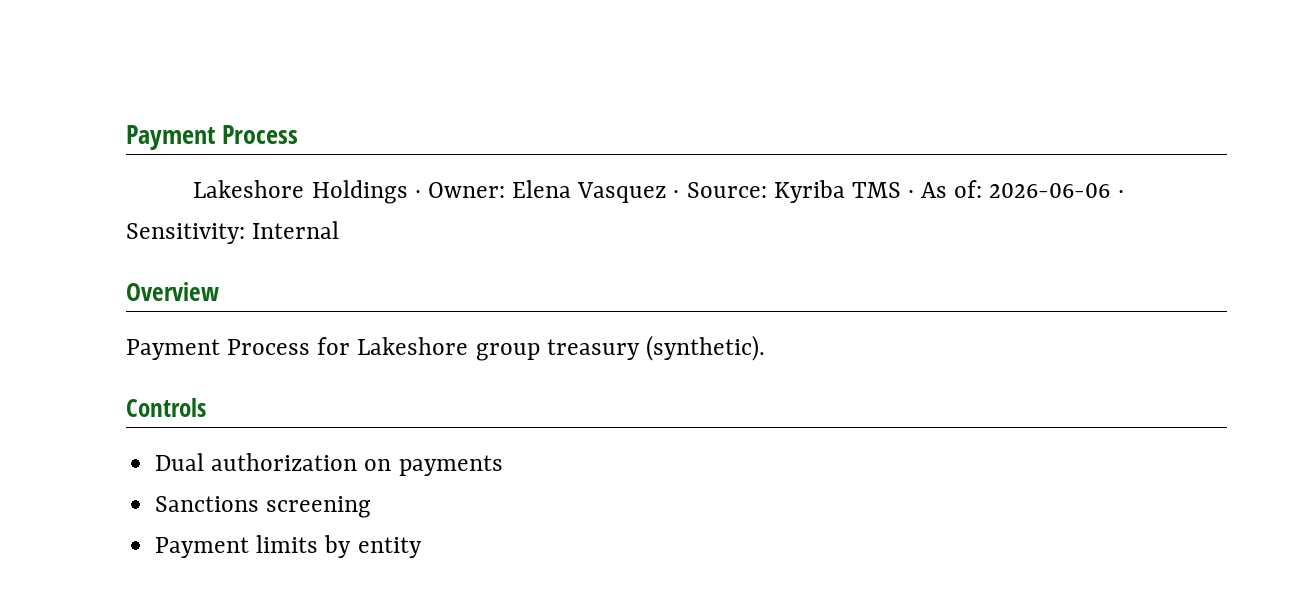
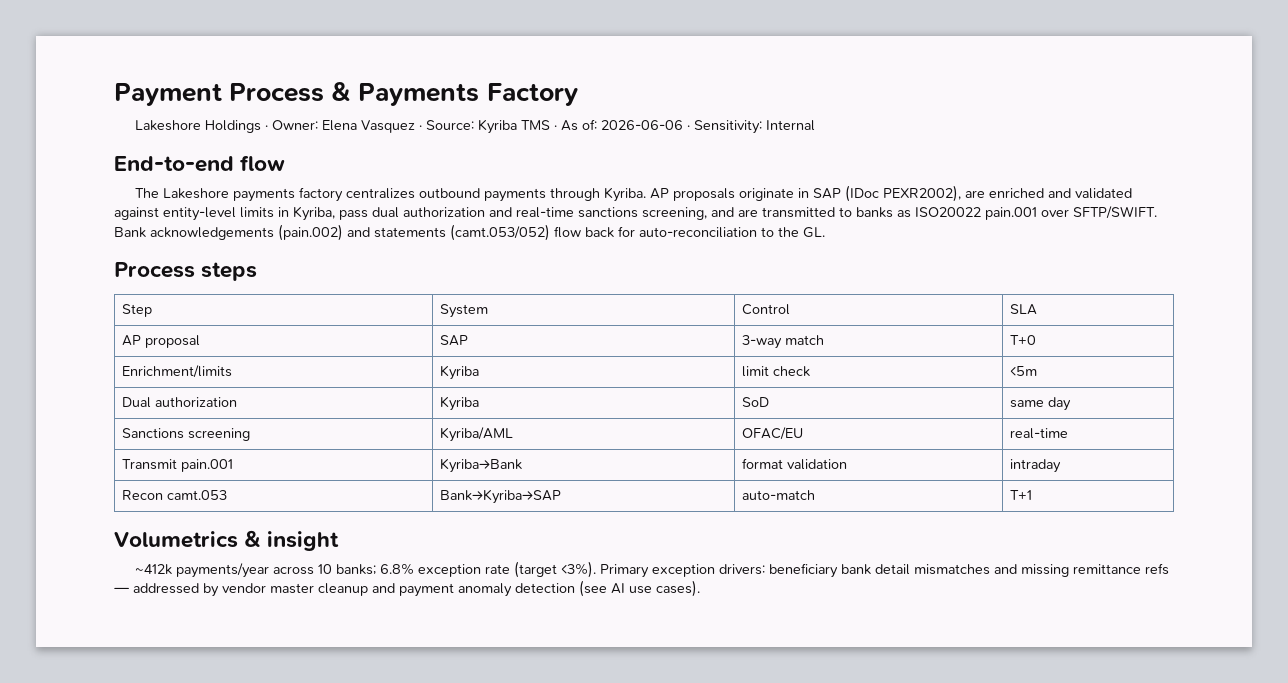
[126,125,299,150] Payment Process -> [114,82,578,106] Payment Process & Payments Factory
[126,282,219,301] [126,335,765,361] [126,398,206,417] [155,453,503,476] [155,496,372,518] [155,535,422,558] Overview // Payment Process for Lakeshore group treasury (synthetic). // Controls // Dual authorization on payments // Sanctions screening // Payment limits by entity -> [114,155,286,172] [134,185,1132,202] [114,206,1157,221] [114,224,825,241] [114,262,258,281] [121,304,152,317] [439,304,488,318] [741,304,790,315] [1009,304,1037,315] [121,335,200,348] [439,335,468,346] [741,335,824,349] [1009,335,1036,345] [121,365,232,378] [439,365,479,380] [741,366,810,377] [1009,366,1037,376] [121,397,237,408] [439,396,479,411] [741,397,769,407] [1009,397,1071,411] [121,428,250,441] [439,427,513,442] [741,427,803,440] [1009,428,1068,439] [121,459,233,472] [439,458,522,473] [741,458,847,470] [1009,459,1061,473] [121,490,227,500] [439,489,561,504] [741,490,815,500] [1009,490,1032,500] [114,530,340,551] [134,561,1169,578] [114,580,700,597] End-to-end flow // The Lakeshore payments factory centralizes outbound payments through Kyriba. AP proposals originate in SAP (IDoc PEXR2002), are enriched and validated against entity-level limits in Kyriba, pass dual authorization and real-time sanctions screening, and are transmitted to banks as ISO20022 pain.001 over SFTP/SWIFT. Bank acknowledgements (pain.002) and statements (camt.053/052) flow back for auto-reconciliation to the GL. // Process steps // Step | System | Control | SLA // AP proposal | SAP | 3-way match | T+0 // Enrichment/limits | Kyriba | limit check | <5m // Dual authorization | Kyriba | SoD | same day // Sanctions screening | Kyriba/AML | OFAC/EU | real-time // Transmit pain.001 | Kyriba→Bank | format validation | intraday // Recon camt.053 | Bank→Kyriba→SAP | auto-match | T+1 // Volumetrics & insight // ~412k payments/year across 10 banks; 6.8% exception rate (target <3%). Primary exception drivers: beneficiary bank detail mismatches and missing remittance refs — addressed by vendor master cleanup and payment anomaly detection (see AI use cases).

